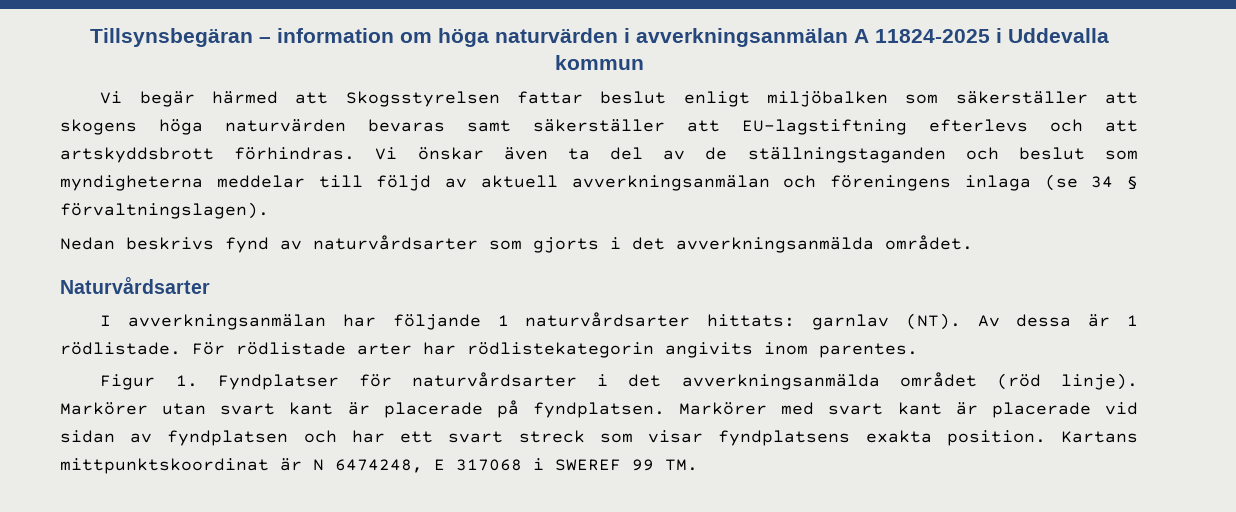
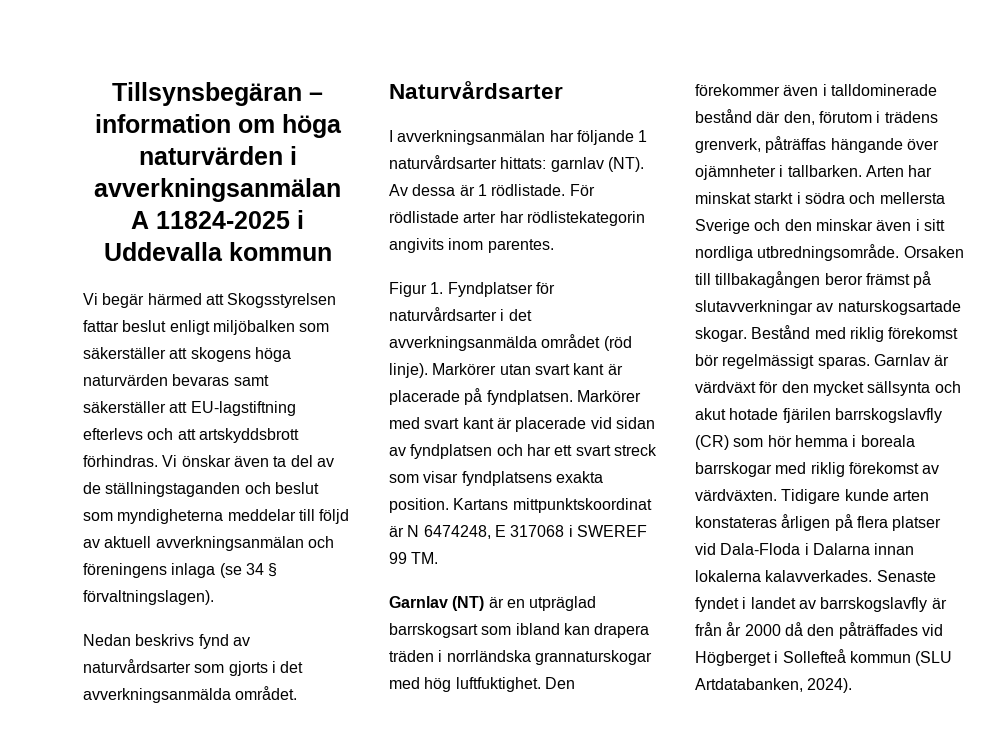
(698, 465) none -> [389,596,597,611] [389,623,650,638] [389,650,652,665] [389,677,575,692] [695,84,937,96] [695,109,938,125] [695,136,939,153] [695,165,933,180] [695,192,945,204] [695,219,945,234] [695,244,964,261] [695,271,932,288] [695,300,961,315] [695,325,959,342] [695,354,950,369] [695,381,961,396] [695,408,942,423] [695,435,915,450] [695,462,940,477] [695,489,929,504] [695,514,942,531] [695,543,915,555] [695,570,936,582] [695,597,947,612] [695,622,943,639] [695,649,953,666] [695,678,853,693] // Garnlav (NT) är en utpräglad barrskogsart som ibland kan drapera träden i norrländska grannaturskogar med hög luftfuktighet. Den förekommer även i talldominerade bestånd där den, förutom i trädens grenverk, påträffas hängande över ojämnheter i tallbarken. Arten har minskat starkt i södra och mellersta Sverige och den minskar även i sitt nordliga utbredningsområde. Orsaken till tillbakagången beror främst på slutavverkningar av naturskogsartade skogar. Bestånd med riklig förekomst bör regelmässigt sparas. Garnlav är värdväxt för den mycket sällsynta och akut hotade fjärilen barrskogslavfly (CR) som hör hemma i boreala barrskogar med riklig förekomst av värdväxten. Tidigare kunde arten konstateras årligen på flera platser vid Dala-Floda i Dalarna innan lokalerna kalavverkades. Senaste fyndet i landet av barrskogslavfly är från år 2000 då den påträffades vid Högberget i Sollefteå kommun (SLU Artdatabanken, 2024).

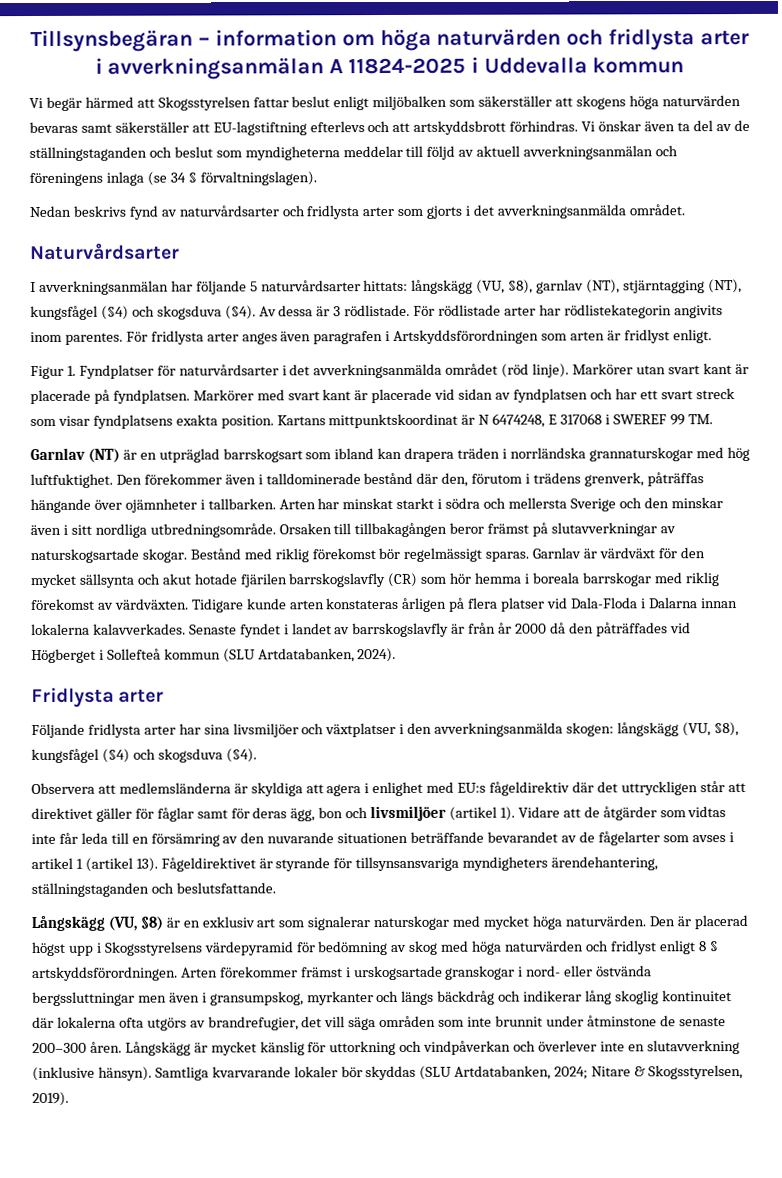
(283, 155) none -> [566,28,750,51] och fridlysta arter
(191, 666) none -> [281,205,395,220] och fridlysta arter
[638,130,648,142] 1 -> [249,281,258,292] 5
[550,157,644,172] garnlav (NT). -> [411,279,742,294] [30,305,256,321] långskägg (VU, §8), garnlav (NT), stjärntagging (NT), kungsfågel (§4) och skogsduva (§4).
[477,184,487,196] 1 -> [333,306,342,317] 3
(554, 246) none -> [125,329,712,345] För fridlysta arter anges även paragrafen i Artskyddsförordningen som arten är fridlyst enligt.
(853, 685) none -> [31,687,165,708] [31,722,739,739] [31,748,257,764] [31,781,746,797] [31,805,727,822] [31,831,734,847] [31,856,659,872] [31,882,276,898] [31,915,748,932] [31,940,719,957] [32,965,653,982] [32,990,732,1007] [32,1015,726,1031] [32,1040,740,1056] [32,1065,743,1082] [32,1091,69,1107] // Fridlysta arter // Följande fridlysta arter har sina livsmiljöer och växtplatser i den avverkningsanmälda skogen: långskägg (VU, §8), kungsfågel (§4) och skogsduva (§4). // Observera att medlemsländerna är skyldiga att agera i enlighet med EU:s fågeldirektiv där det uttryckligen står att direktivet gäller för fåglar samt för deras ägg, bon och livsmiljöer (artikel 1). Vidare att de åtgärder som vidtas inte får leda till en försämring av den nuvarande situationen beträffande bevarandet av de fågelarter som avses i artikel 1 (artikel 13). Fågeldirektivet är styrande för tillsynsansvariga myndigheters ärendehantering, ställningstaganden och beslutsfattande. // Långskägg (VU, §8) är en exklusiv art som signalerar naturskogar med mycket höga naturvärden. Den är placerad högst upp i Skogsstyrelsens värdepyramid för bedömning av skog med höga naturvärden och fridlyst enligt 8 § artskyddsförordningen. Arten förekommer främst i urskogsartade granskogar i nord- eller östvända bergssluttningar men även i gransumpskog, myrkanter och längs bäckdråg och indikerar lång skoglig kontinuitet där lokalerna ofta utgörs av brandrefugier, det vill säga områden som inte brunnit under åtminstone de senaste 200–300 åren. Långskägg är mycket känslig för uttorkning och vindpåverkan och överlever inte en slutavverkning (inklusive hänsyn). Samtliga kvarvarande lokaler bör skyddas (SLU Artdatabanken, 2024; Nitare & Skogsstyrelsen, 2019).

